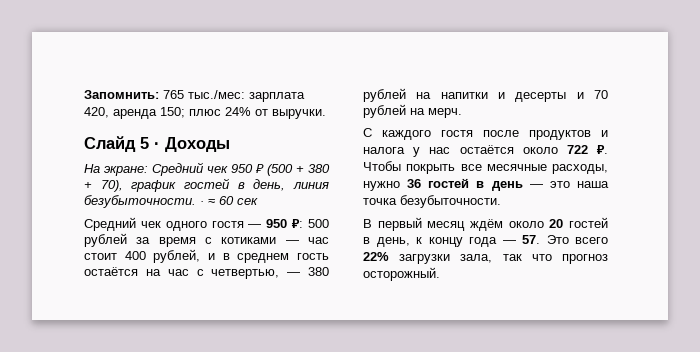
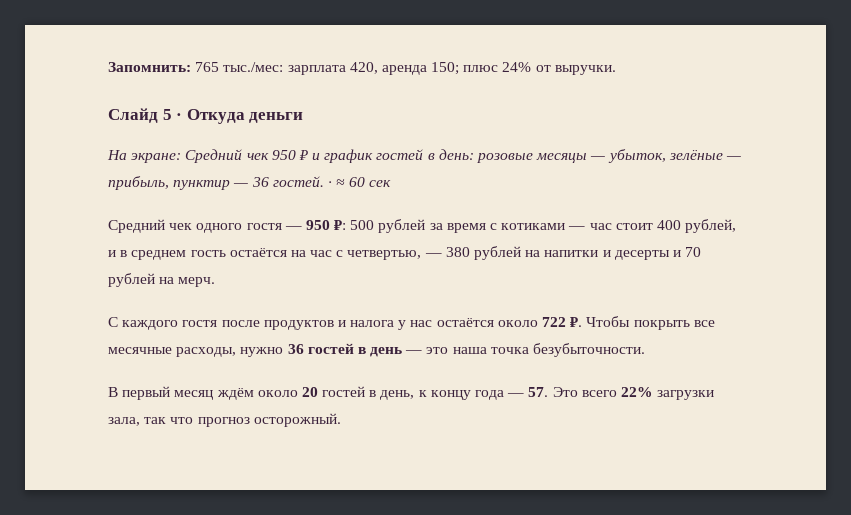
[165,137,230,152] Доходы -> [186,109,304,124] Откуда деньги
[267,164,330,176] [84,178,329,192] [84,195,196,208] (500 + 380 + 70), график гостей в день, линия безубыточности. -> [312,149,741,163] [108,176,324,190] и график гостей в день: розовые месяцы — убыток, зелёные — прибыль, пунктир — 36 гостей.

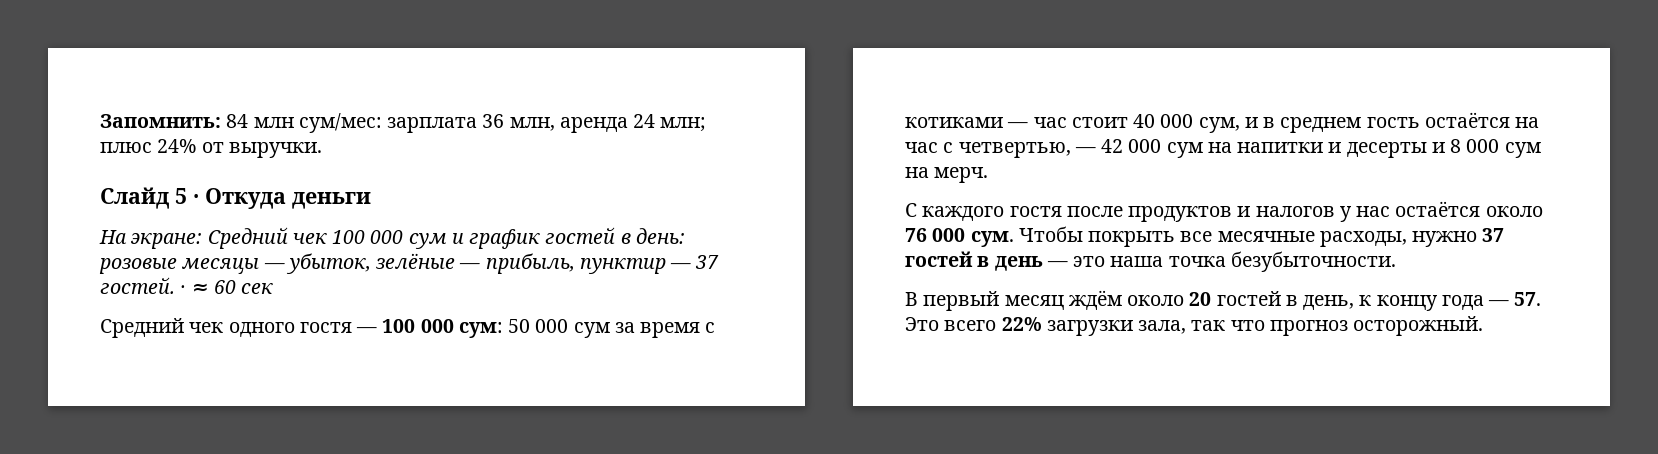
[195,62,460,75] 765 тыс./мес: зарплата 420, аренда 150; -> [226,113,707,133] 84 млн сум/мес: зарплата 36 млн, аренда 24 млн;
[271,150,308,160] 950 ₽ -> [332,230,447,249] 100 000 сум
[251,177,269,187] 36 -> [695,255,720,269] 37
[305,219,426,233] 950 ₽: 500 рублей -> [382,319,610,338] 100 000 сум: 50 000 сум
[656,219,737,233] 400 рублей, -> [1133,114,1240,133] 40 000 сум,
[445,246,522,260] 380 рублей -> [1101,139,1203,158] 42 000 сум
[685,247,702,257] [108,273,155,287] 70 рублей -> [1450,139,1541,158] 8 000 сум
[350,320,395,327] налога -> [1255,206,1335,217] налогов
[542,317,583,327] 722 ₽. -> [905,228,1014,247] 76 000 сум.
[287,344,304,354] 36 -> [1482,228,1505,242] 37

